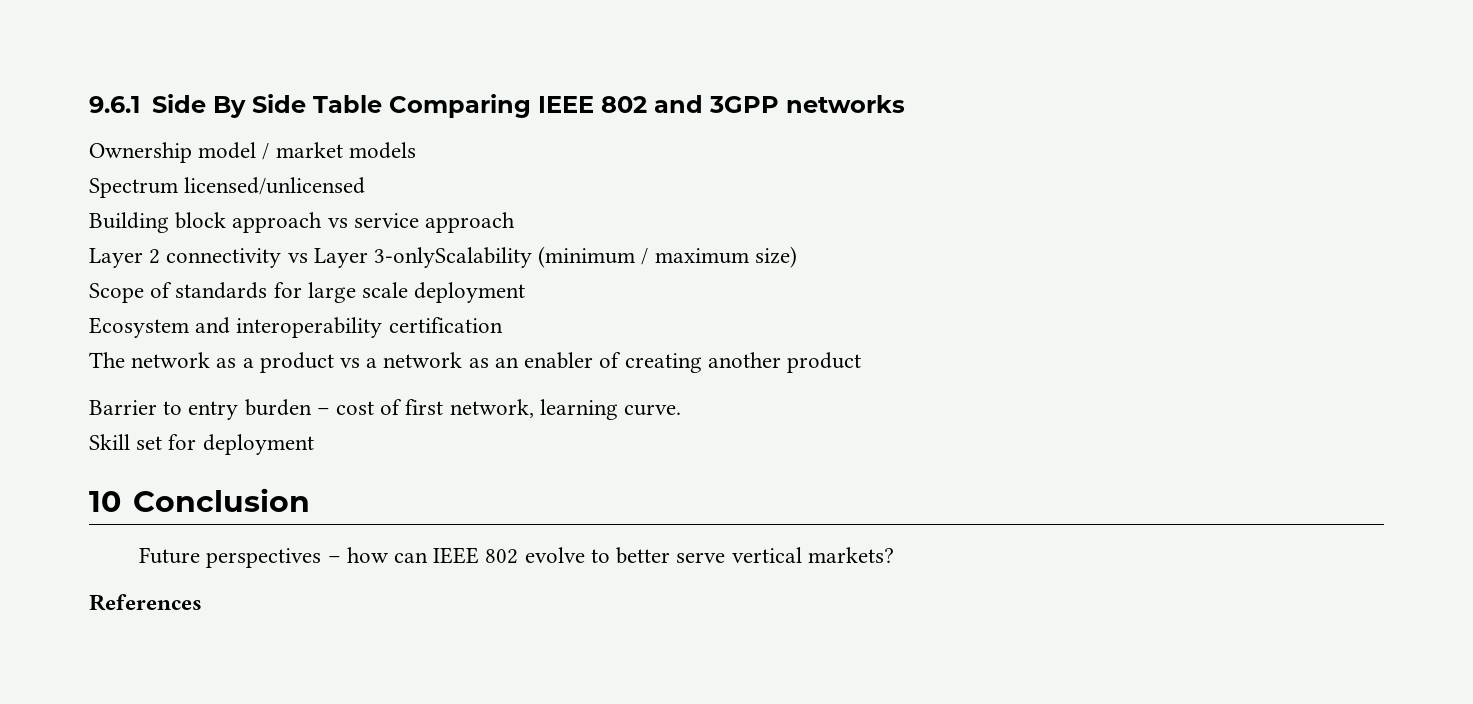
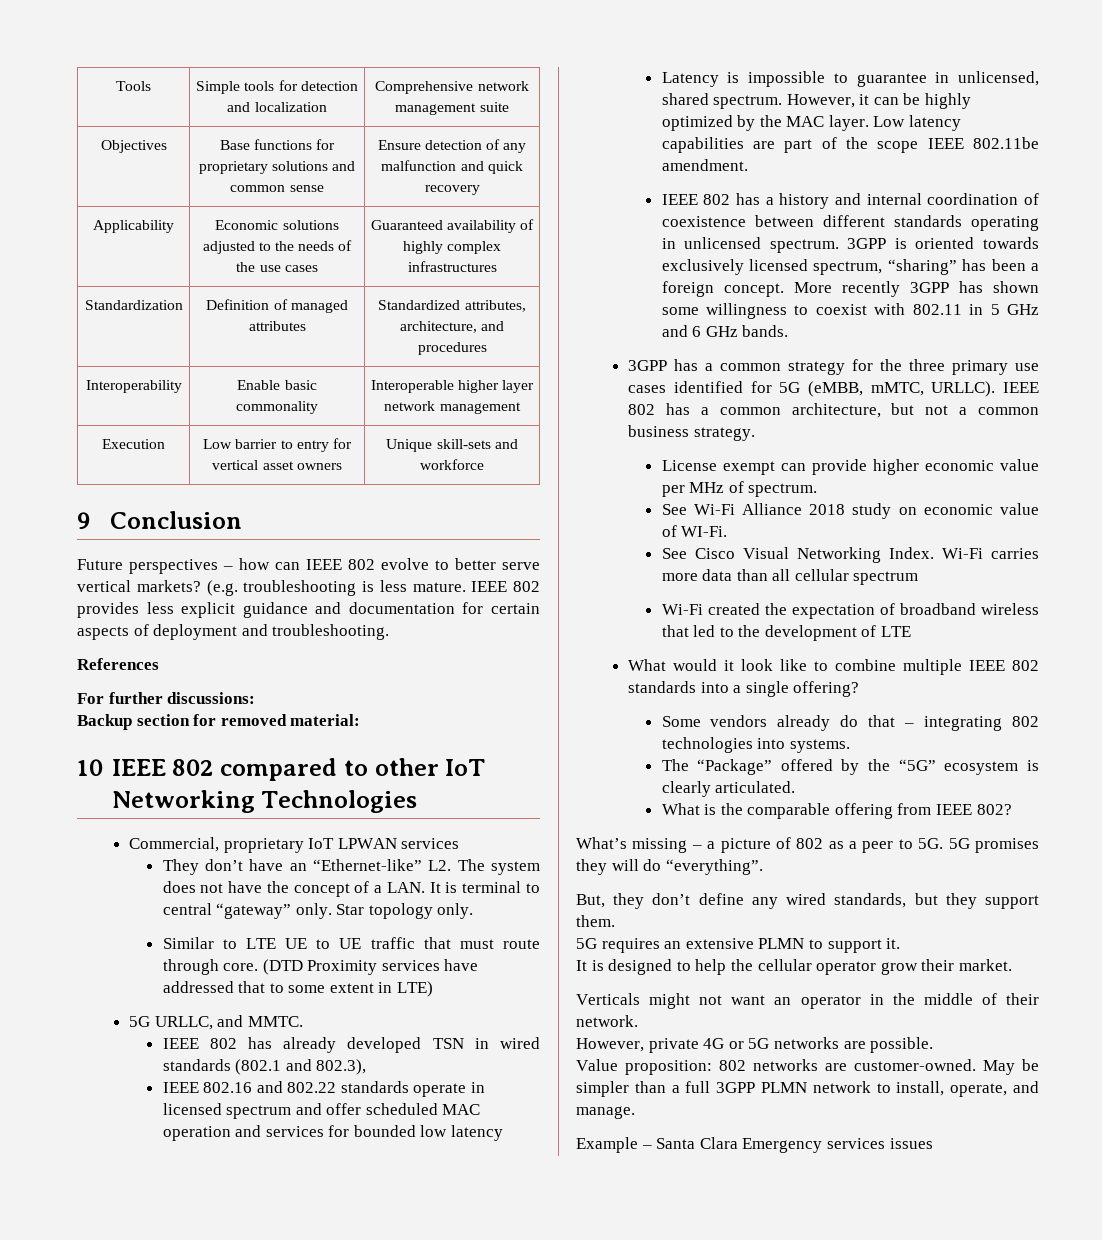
[89,94,905,118] [89,142,416,163] [89,177,366,198] [89,212,516,233] [89,246,797,268] [89,282,526,303] [89,317,503,338] [89,352,861,373] [89,399,682,420] [89,434,314,455] [89,491,121,512] 9.6.1 Side By Side Table Comparing IEEE 802 and 3GPP networks // Ownership model / market models // Spectrum licensed/unlicensed // Building block approach vs service approach // Layer 2 connectivity vs Layer 3-onlyScalability (minimum / maximum size) // Scope of standards for large scale deployment // Ecosystem and interoperability certification // The network as a product vs a network as an enabler of creating another product // Barrier to entry burden – cost of first network, learning curve. // Skill set for deployment // 10 -> [116,81,151,91] [196,80,358,94] [227,102,327,112] [375,81,529,94] [395,102,509,115] [100,140,167,153] [219,139,336,150] [198,161,356,174] [230,185,324,192] [377,139,527,153] [381,160,523,174] [424,185,480,195] [93,220,174,233] [215,220,339,230] [202,240,353,254] [236,262,318,272] [370,219,535,233] [402,241,502,254] [407,261,497,272] [84,300,183,310] [206,299,348,313] [248,321,306,331] [378,300,526,312] [399,321,505,333] [417,342,487,355] [85,380,182,393] [237,380,317,390] [236,401,318,414] [370,380,535,393] [384,401,521,414] [102,439,165,449] [203,438,352,452] [212,460,342,470] [386,439,518,452] [419,459,484,470] [77,512,90,529] Tools | Simple tools for detection and localization | Comprehensive network management suite // Objectives | Base functions for proprietary solutions and common sense | Ensure detection of any malfunction and quick recovery // Applicability | Economic solutions adjusted to the needs of the use cases | Guaranteed availability of highly complex infrastructures // Standardization | Definition of managed attributes | Standardized attributes, architecture, and procedures // Interoperability | Enable basic commonality | Interoperable higher layer network management // Execution | Low barrier to entry for vertical asset owners | Unique skill-sets and workforce // 9
[89,594,202,611] // References -> [206,580,540,596] [77,602,540,618] [77,624,390,640] [77,658,159,670] [77,692,256,704] [77,714,361,730] [77,758,486,781] [111,790,418,813] [129,837,460,853] [162,859,540,875] [162,881,540,897] [162,903,474,919] [162,937,540,949] [162,959,479,975] [162,981,434,997] [129,1015,303,1030] [162,1037,540,1053] [162,1059,367,1075] [162,1081,486,1097] [162,1103,481,1119] [162,1125,504,1141] [661,71,1039,87] [661,93,972,109] [661,115,962,131] [661,137,1039,153] [661,159,748,171] [661,193,1039,209] [661,215,1039,231] [661,237,1039,253] [661,259,1039,275] [661,281,1039,297] [661,303,1039,319] [661,325,789,337] [628,359,1039,375] [628,381,1039,397] [628,403,1039,418] [628,425,755,441] [661,459,1039,475] [661,481,818,497] [661,503,1039,519] [661,525,728,537] [661,547,1039,563] [661,569,919,585] [661,603,1039,619] [661,625,912,641] [628,659,1039,675] [628,681,860,697] [661,715,1039,731] [661,737,850,753] [661,759,1039,775] [661,781,796,797] [661,803,1012,819] [576,837,1039,853] [576,859,763,875] [576,893,1039,909] [576,915,615,927] [576,938,901,953] [576,959,1012,975] [576,993,1039,1009] [576,1015,638,1027] [576,1037,934,1053] [576,1059,1039,1075] [576,1081,1039,1097] [576,1106,635,1119] [576,1137,933,1153] (e.g. troubleshooting is less mature. IEEE 802 provides less explicit guidance and documentation for certain aspects of deployment and troubleshooting. // References // For further discussions: // Backup section for removed material: // 10 IEEE 802 compared to other IoT Networking Technologies // Commercial, proprietary IoT LPWAN services // They don’t have an “Ethernet-like” L2. The system does not have the concept of a LAN. It is terminal to central “gateway” only. Star topology only. // Similar to LTE UE to UE traffic that must route through core. (DTD Proximity services have addressed that to some extent in LTE) // 5G URLLC, and MMTC. // IEEE 802 has already developed TSN in wired standards (802.1 and 802.3), // IEEE 802.16 and 802.22 standards operate in licensed spectrum and offer scheduled MAC operation and services for bounded low latency // Latency is impossible to guarantee in unlicensed, shared spectrum. However, it can be highly optimized by the MAC layer. Low latency capabilities are part of the scope IEEE 802.11be amendment. // IEEE 802 has a history and internal coordination of coexistence between different standards operating in unlicensed spectrum. 3GPP is oriented towards exclusively licensed spectrum, “sharing” has been a foreign concept. More recently 3GPP has shown some willingness to coexist with 802.11 in 5 GHz and 6 GHz bands. // 3GPP has a common strategy for the three primary use cases identified for 5G (eMBB, mMTC, URLLC). IEEE 802 has a common architecture, but not a common business strategy. // License exempt can provide higher economic value per MHz of spectrum. // See Wi-Fi Alliance 2018 study on economic value of WI-Fi. // See Cisco Visual Networking Index. Wi-Fi carries more data than all cellular spectrum // Wi-Fi created the expectation of broadband wireless that led to the development of LTE // What would it look like to combine multiple IEEE 802 standards into a single offering? // Some vendors already do that – integrating 802 technologies into systems. // The “Package” offered by the “5G” ecosystem is clearly articulated. // What is the comparable offering from IEEE 802? // What’s missing – a picture of 802 as a peer to 5G. 5G promises they will do “everything”. // But, they don’t define any wired standards, but they support them. // 5G requires an extensive PLMN to support it. // It is designed to help the cellular operator grow their market. // Verticals might not want an operator in the middle of their network. // However, private 4G or 5G networks are possible. // Value proposition: 802 networks are customer-owned. May be simpler than a full 3GPP PLMN network to install, operate, and manage. // Example – Santa Clara Emergency services issues

